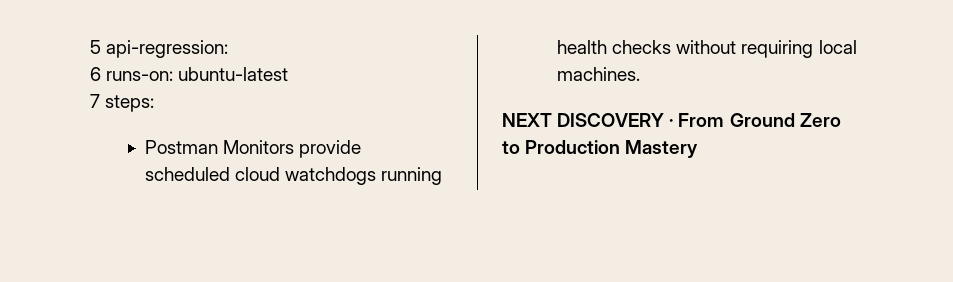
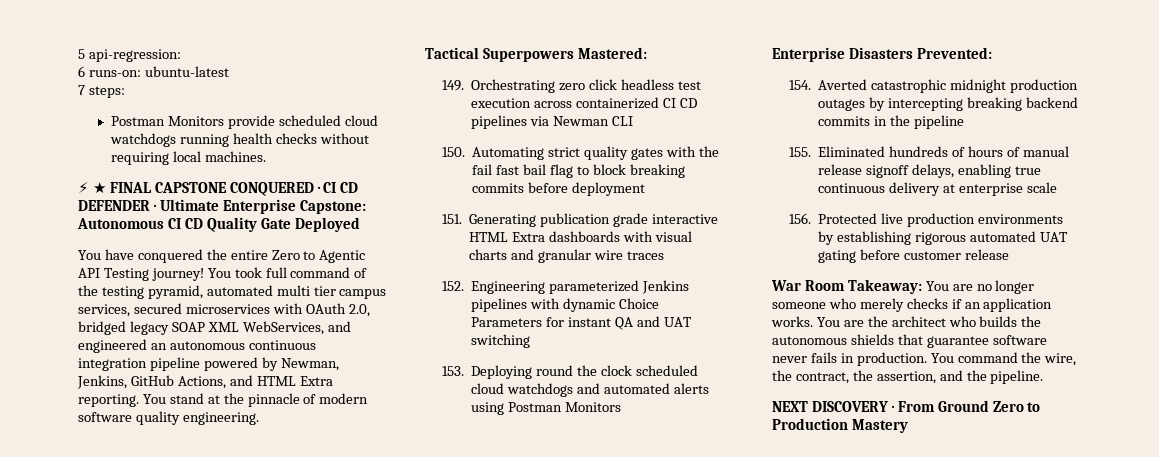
(641, 74) none -> [78,182,359,196] [78,199,366,214] [77,217,360,232] [78,249,366,263] [78,267,368,281] [78,285,387,299] [78,303,370,317] [78,321,351,335] [78,339,316,353] [78,357,339,371] [77,375,333,389] [78,393,369,407] [78,411,259,425] [425,47,647,62] [442,79,702,93] [471,97,698,109] [471,115,634,129] [442,146,720,160] [472,164,685,178] [472,182,646,196] [442,213,719,227] [469,231,693,242] [469,249,665,263] [442,280,690,294] [471,298,660,312] [471,316,693,330] [471,334,531,348] [442,365,699,379] [471,383,710,397] [471,402,622,415] [772,47,992,62] [789,79,1079,93] [818,97,1079,111] [818,115,965,129] [789,146,1070,157] [818,164,1042,178] [818,182,1058,196] [789,213,1064,227] [818,231,1069,245] [818,249,1010,263] [771,279,1035,294] [772,298,1053,312] [771,316,1042,327] [772,334,1047,348] [772,352,1077,366] [772,370,1044,384] // ⚡ ★ FINAL CAPSTONE CONQUERED · CI CD DEFENDER · Ultimate Enterprise Capstone: Autonomous CI CD Quality Gate Deployed // You have conquered the entire Zero to Agentic API Testing journey! You took full command of the testing pyramid, automated multi tier campus services, secured microservices with OAuth 2.0, bridged legacy SOAP XML WebServices, and engineered an autonomous continuous integration pipeline powered by Newman, Jenkins, GitHub Actions, and HTML Extra reporting. You stand at the pinnacle of modern software quality engineering. // Tactical Superpowers Mastered: // 149. Orchestrating zero click headless test execution across containerized CI CD pipelines via Newman CLI // 150. Automating strict quality gates with the fail fast bail flag to block breaking commits before deployment // 151. Generating publication grade interactive HTML Extra dashboards with visual charts and granular wire traces // 152. Engineering parameterized Jenkins pipelines with dynamic Choice Parameters for instant QA and UAT switching // 153. Deploying round the clock scheduled cloud watchdogs and automated alerts using Postman Monitors // Enterprise Disasters Prevented: // 154. Averted catastrophic midnight production outages by intercepting breaking backend commits in the pipeline // 155. Eliminated hundreds of hours of manual release signoff delays, enabling true continuous delivery at enterprise scale // 156. Protected live production environments by establishing rigorous automated UAT gating before customer release // War Room Takeaway: You are no longer someone who merely checks if an application works. You are the architect who builds the autonomous shields that guarantee software never fails in production. You command the wire, the contract, the assertion, and the pipeline.

